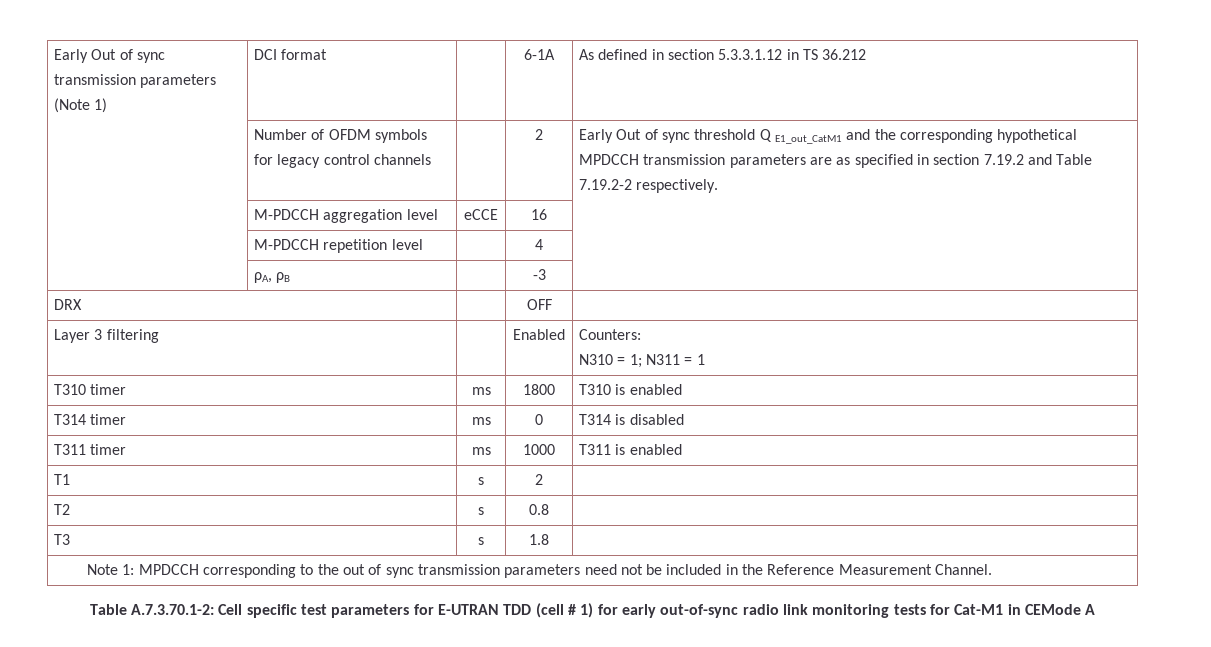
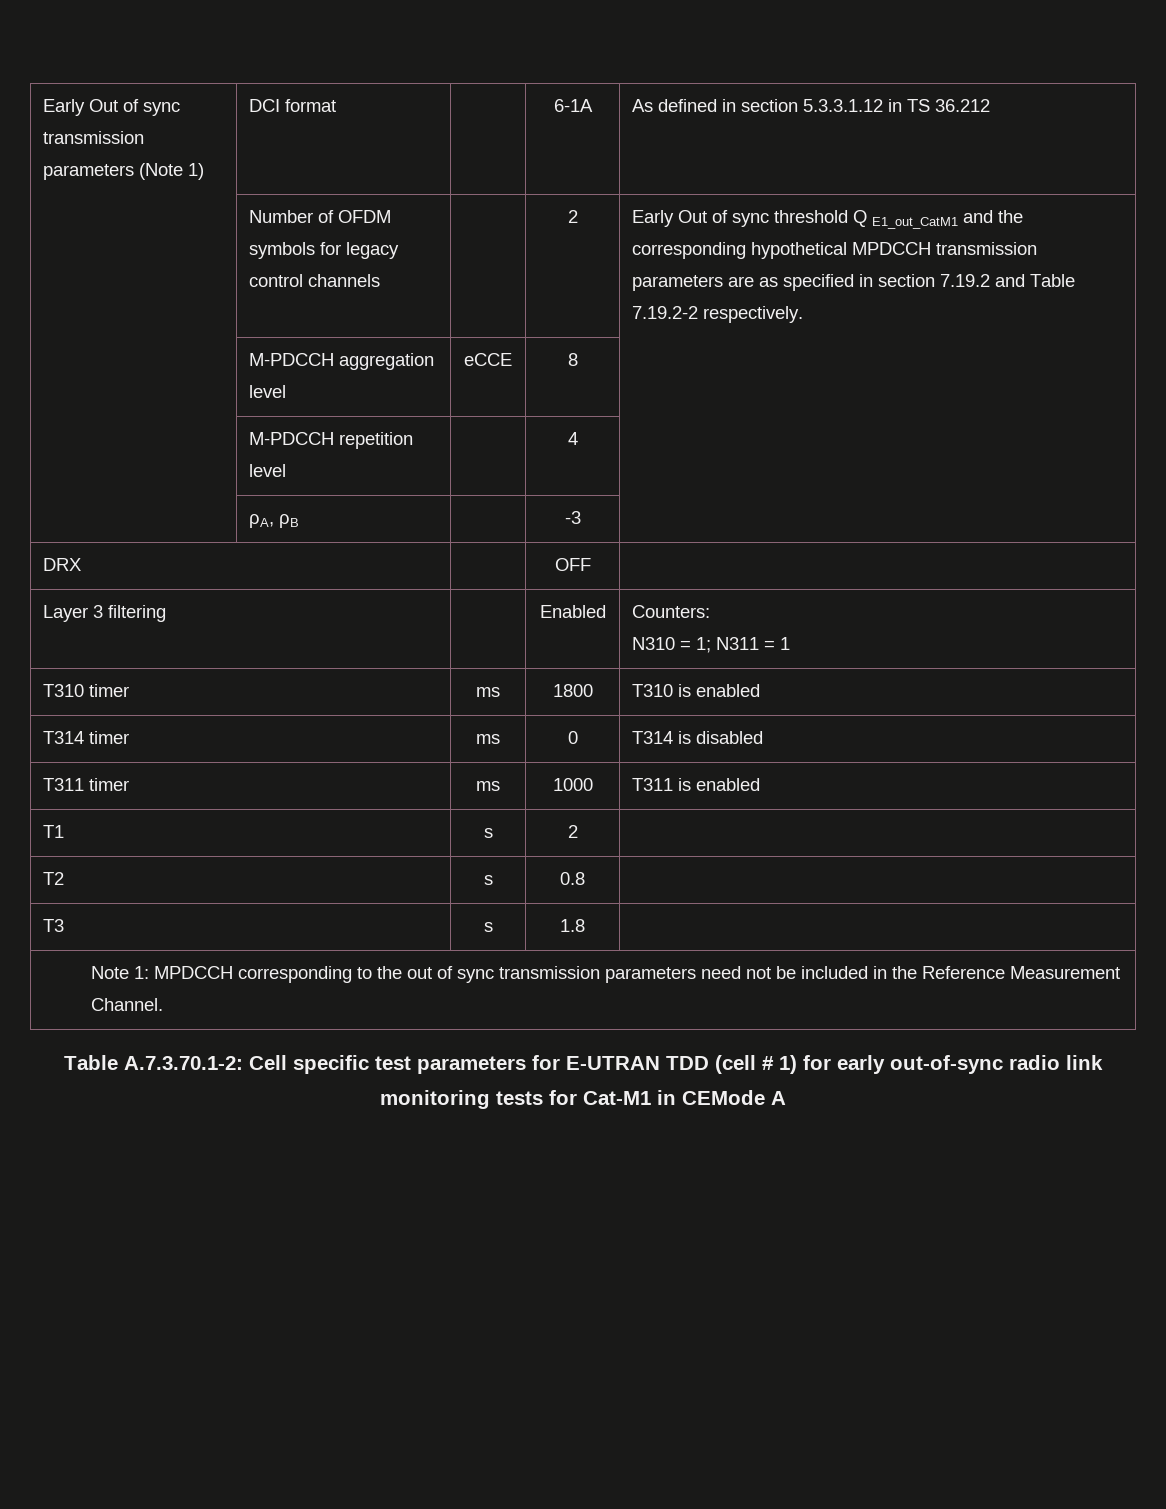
[531,209,547,220] 16 -> [567,353,578,366] 8

